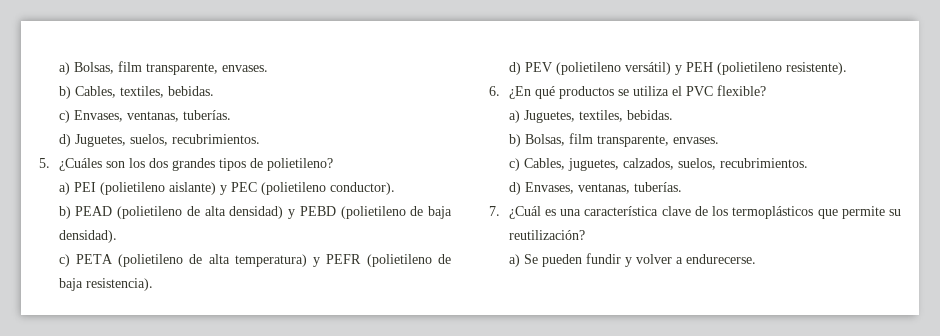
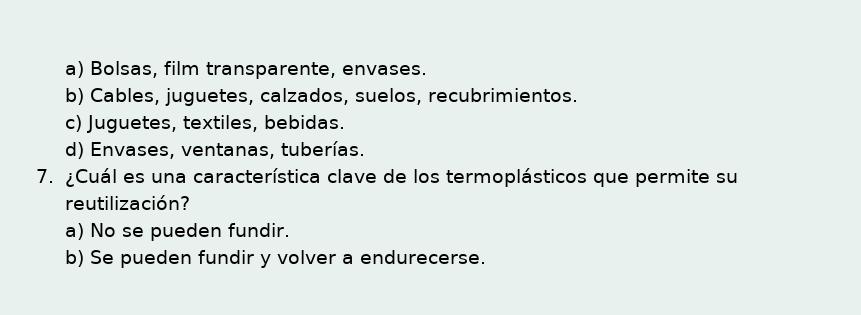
[119,86,214,98] [58,110,231,123] [58,134,260,147] [39,158,333,171] [58,182,395,195] [58,206,452,219] [58,230,117,243] [58,254,451,267] [58,278,153,291] [508,62,847,75] [489,85,766,99] [508,110,673,123] [508,133,719,147] [508,158,565,171] textiles, bebidas. // c) Envases, ventanas, tuberías. // d) Juguetes, suelos, recubrimientos. // 5. ¿Cuáles son los dos grandes tipos de polietileno? // a) PEI (polietileno aislante) y PEC (polietileno conductor). // b) PEAD (polietileno de alta densidad) y PEBD (polietileno de baja densidad). // c) PETA (polietileno de alta temperatura) y PEFR (polietileno de baja resistencia). // d) PEV (polietileno versátil) y PEH (polietileno resistente). // 6. ¿En qué productos se utiliza el PVC flexible? // a) Juguetes, textiles, bebidas. // b) Bolsas, film transparente, envases. // c) Cables, -> (160, 96) none
(808, 163) none -> [64,115,345,133] // c) Juguetes, textiles, bebidas.
(520, 260) none -> [89,223,290,241] [64,250,84,267] No se pueden fundir. // b)

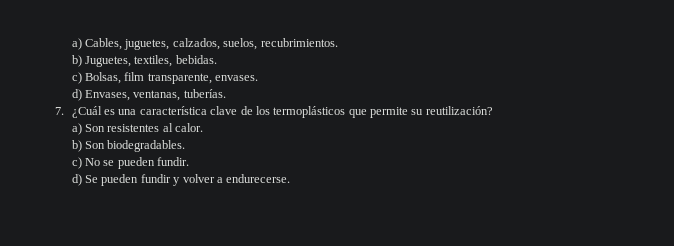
[64,61,427,79] [64,88,84,105] a) Bolsas, film transparente, envases. // b) -> [71,38,82,50] a)
[64,115,82,132] c) -> [71,55,82,67] b)
(345, 122) none -> [71,72,259,84] // c) Bolsas, film transparente, envases.
(84, 231) none -> [85,123,204,132] [71,140,186,152] [71,157,82,169] Son resistentes al calor. // b) Son biodegradables. // c)
[64,250,84,267] b) -> [71,174,82,186] d)

